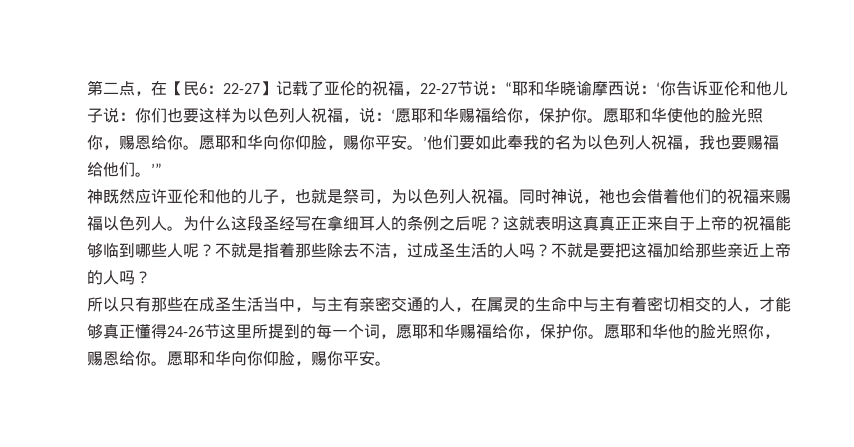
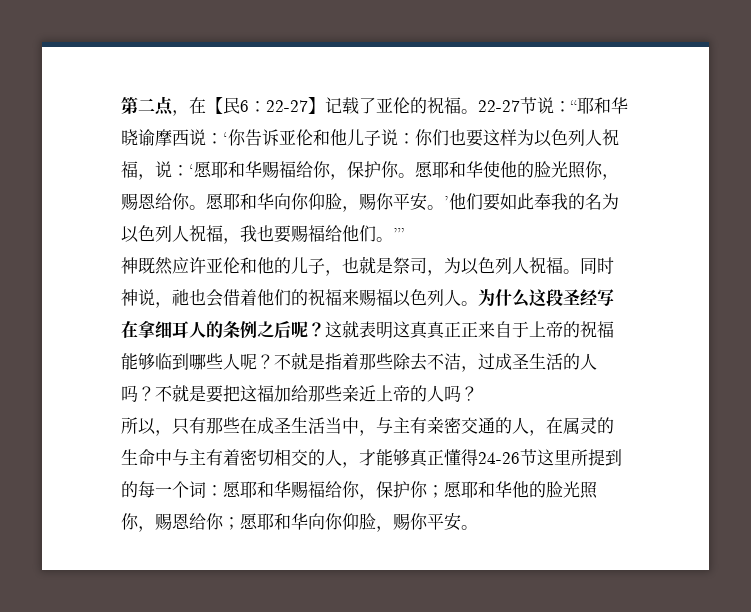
[404,91,420,96] ， -> [461,109,478,114] 。
(119, 304) none -> [155,430,172,436] ，
[380,323,604,339] ，愿耶和华赐福给你，保护你。 -> [206,481,444,500] ：愿耶和华赐福给你，保护你；
[151,361,167,366] 。 -> [223,517,240,530] ；

